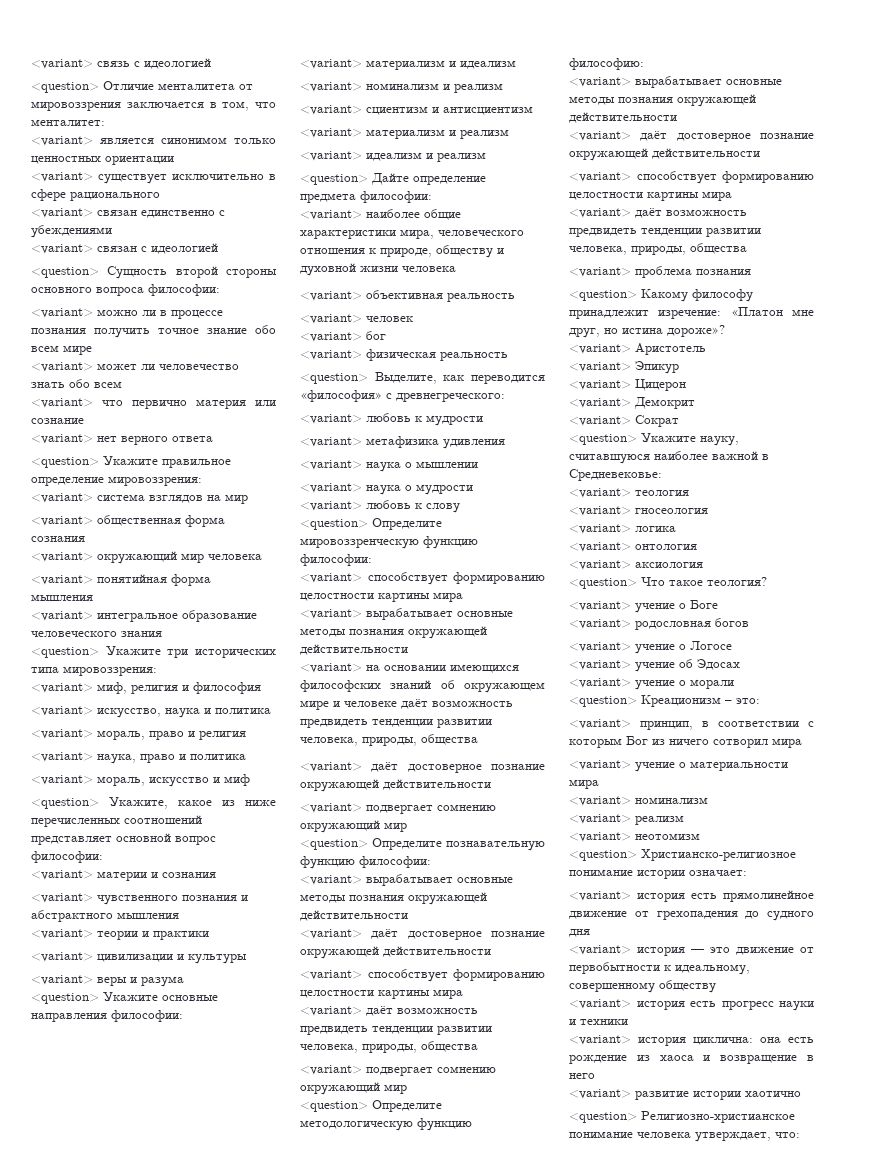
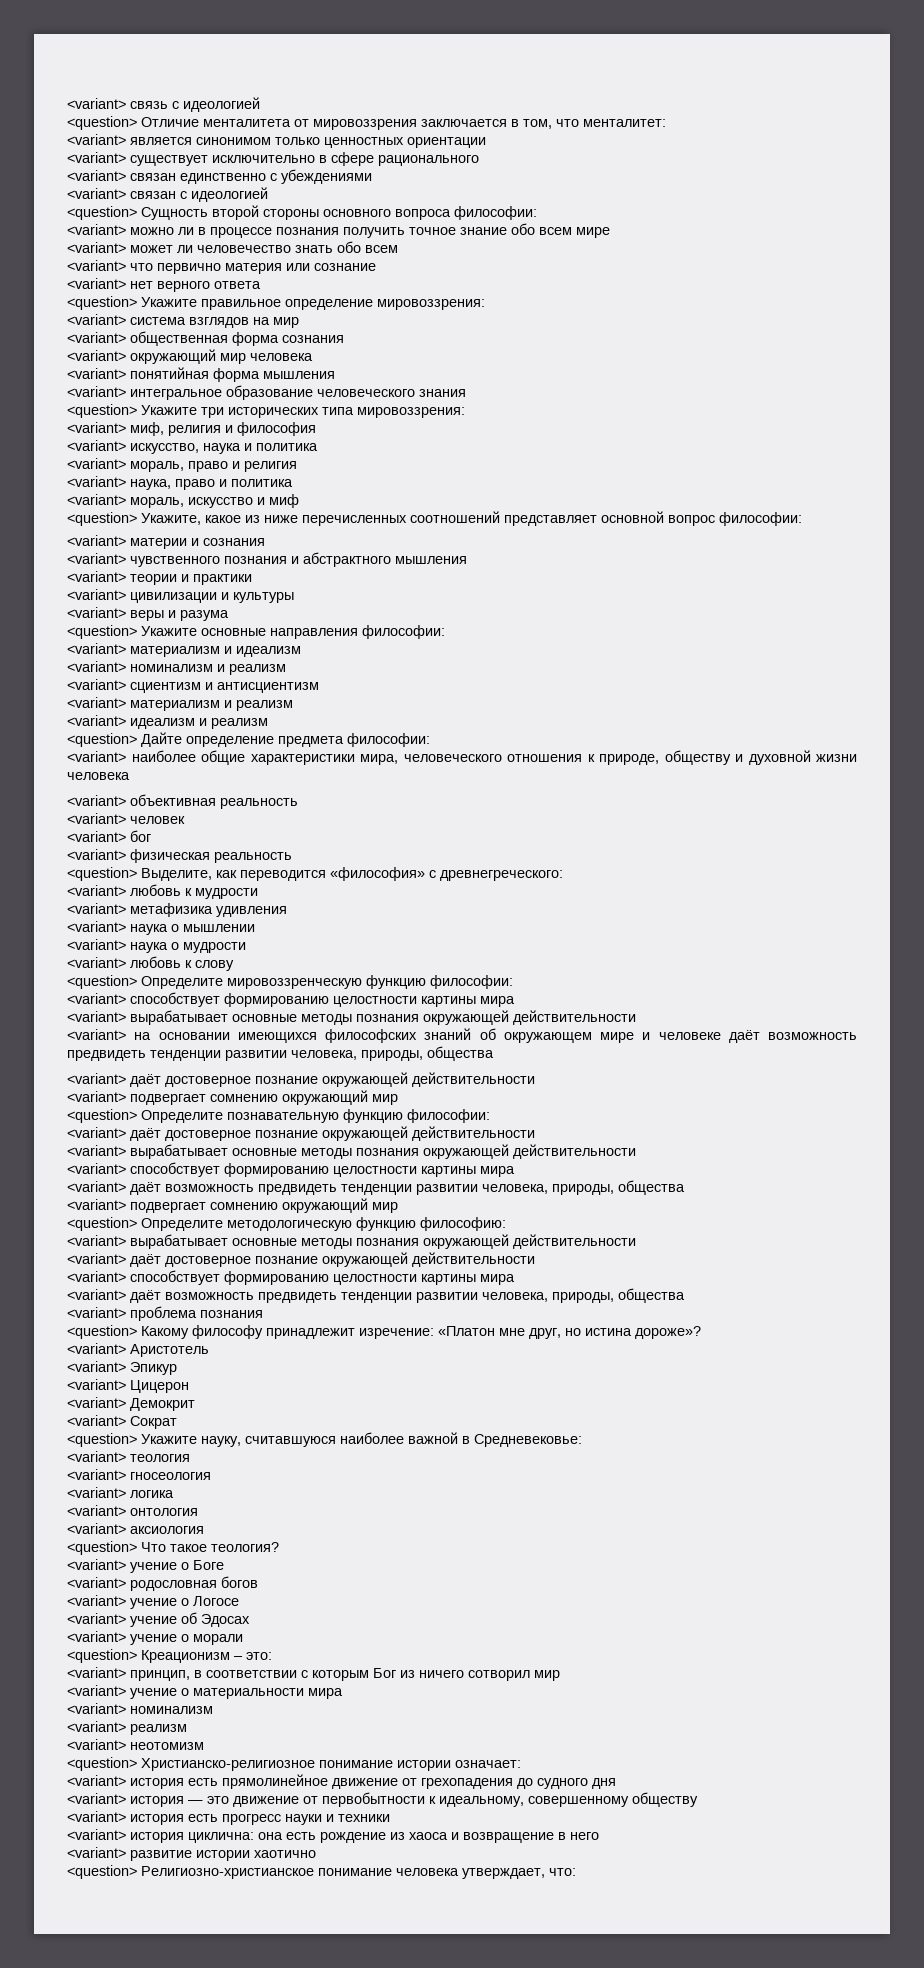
[300,874,513,886] [300,892,487,905] [300,910,408,921] [300,929,545,940] [300,946,491,959] // <variant> вырабатывает основные методы познания окружающей действительности // <variant> даёт достоверное познание окружающей действительности -> [67,1126,535,1141] [67,1144,636,1159] // <variant> даёт достоверное познание окружающей действительности // <variant> вырабатывает основные методы познания окружающей действительности
[772,738,802,748] мира -> [534,1670,560,1681] мир

